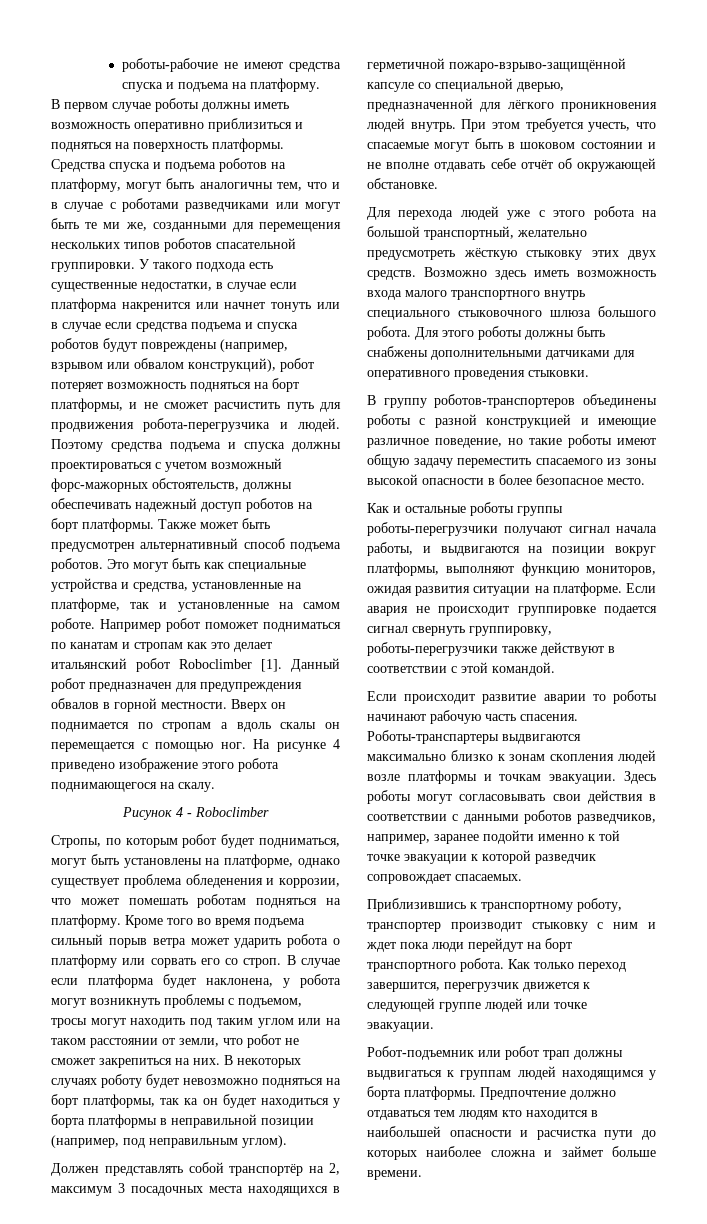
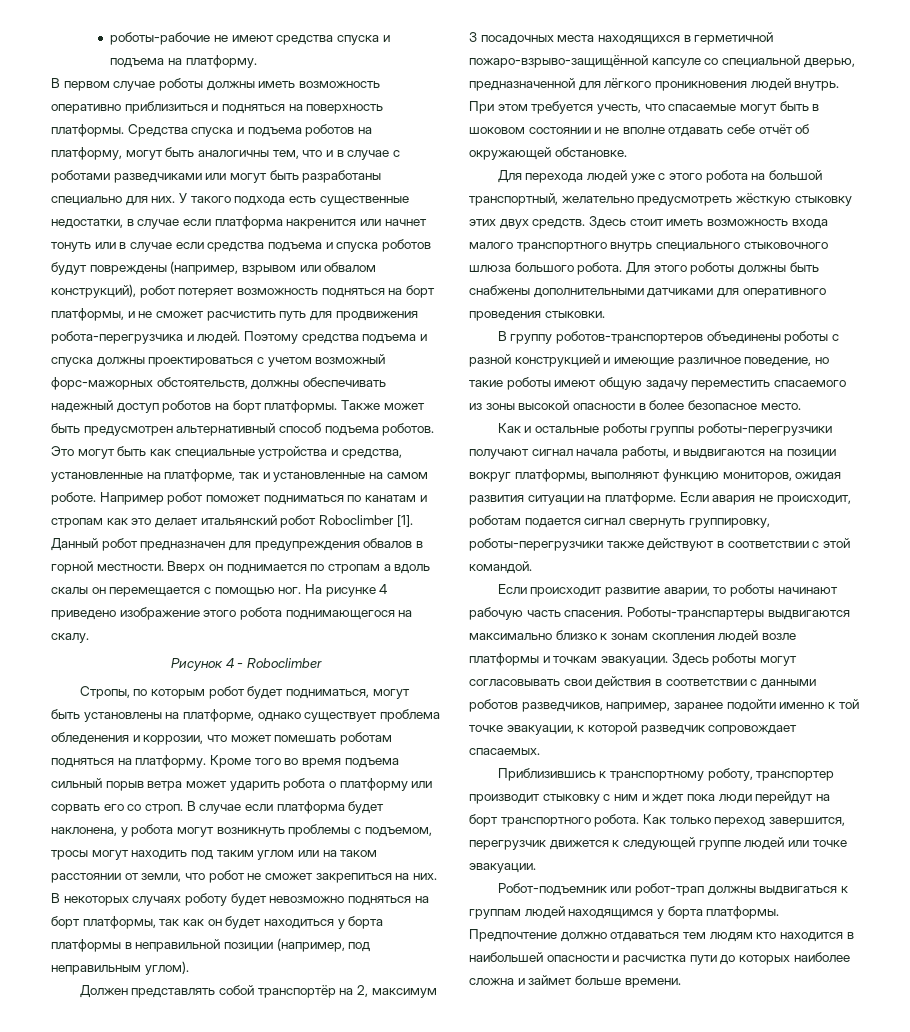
[85,222,341,232] [51,238,296,252] [51,262,135,272] те ми же, созданными для перемещения нескольких типов роботов спасательной группировки. -> [302,170,382,183] [51,196,176,206] разработаны специально для них.
[184,1098,199,1105] ка -> [182,919,204,926] как
[424,267,526,280] Возможно здесь -> [588,216,664,229] Здесь стоит
[438,606,596,616] происходит группировке -> [776,495,851,505] [469,515,521,528] происходит, роботам
[543,694,586,704] аварии -> [663,587,710,597] аварии,
[404,854,467,864] эвакуации -> [506,725,574,735] эвакуации,
[505,1046,570,1060] робот трап -> [634,883,704,896] робот-трап

